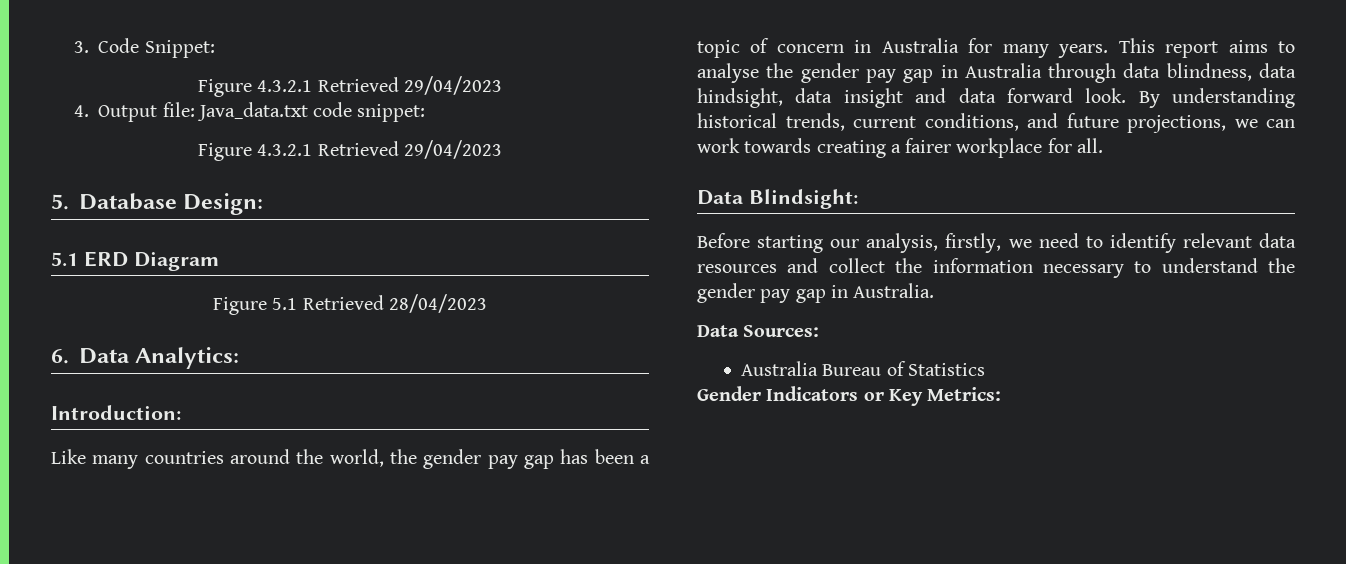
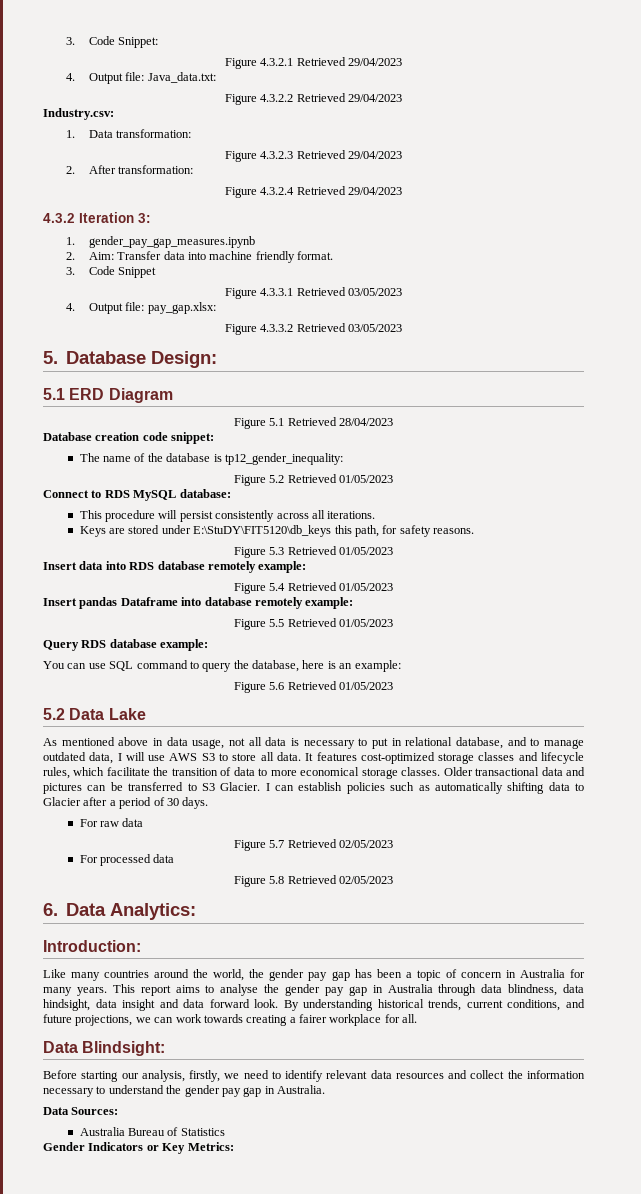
[196,102,426,122] [198,140,502,161] Java_data.txt code snippet: // Figure 4.3.2.1 Retrieved 29/04/2023 -> [147,72,216,83] [224,93,403,105] [43,108,114,120] [65,129,192,138] [224,150,403,162] [65,165,194,174] [224,186,403,198] [43,212,151,223] [65,236,255,248] [65,251,334,263] [65,266,157,278] [224,287,403,299] [65,302,216,314] [224,323,403,335] Java_data.txt: // Figure 4.3.2.2 Retrieved 29/04/2023 // Industry.csv: // 1. Data transformation: // Figure 4.3.2.3 Retrieved 29/04/2023 // 2. After transformation: // Figure 4.3.2.4 Retrieved 29/04/2023 // 4.3.2 Iteration 3: // 1. gender_pay_gap_measures.ipynb // 2. Aim: Transfer data into machine friendly format. // 3. Code Snippet // Figure 4.3.3.1 Retrieved 03/05/2023 // 4. Output file: pay_gap.xlsx: // Figure 4.3.3.2 Retrieved 03/05/2023
(487, 303) none -> [43,432,215,444] [79,453,343,465] [233,474,394,486] [43,489,231,501] [79,510,376,522] [79,525,475,537] [233,546,394,558] [43,561,307,573] [233,582,394,594] [43,597,354,609] [233,618,394,630] [43,639,209,651] [43,660,401,672] [233,681,394,693] [43,708,146,720] [43,737,585,749] [43,752,584,764] [43,767,585,779] [43,782,584,794] [43,797,209,809] [79,818,144,827] [233,839,394,851] [79,854,175,866] [233,875,394,887] // Database creation code snippet: // The name of the database is tp12_gender_inequality: // Figure 5.2 Retrieved 01/05/2023 // Connect to RDS MySQL database: // This procedure will persist consistently across all iterations. // Keys are stored under E:\StuDY\FIT5120\db_keys this path, for safety reasons. // Figure 5.3 Retrieved 01/05/2023 // Insert data into RDS database remotely example: // Figure 5.4 Retrieved 01/05/2023 // Insert pandas Dataframe into database remotely example: // Figure 5.5 Retrieved 01/05/2023 // Query RDS database example: // You can use SQL command to query the database, here is an example: // Figure 5.6 Retrieved 01/05/2023 // 5.2 Data Lake // As mentioned above in data usage, not all data is necessary to put in relational database, and to manage outdated data, I will use AWS S3 to store all data. It features cost-optimized storage classes and lifecycle rules, which facilitate the transition of data to more economical storage classes. Older transactional data and pictures can be transferred to S3 Glacier. I can establish policies such as automatically shifting data to Glacier after a period of 30 days. // For raw data // Figure 5.7 Retrieved 02/05/2023 // For processed data // Figure 5.8 Retrieved 02/05/2023

